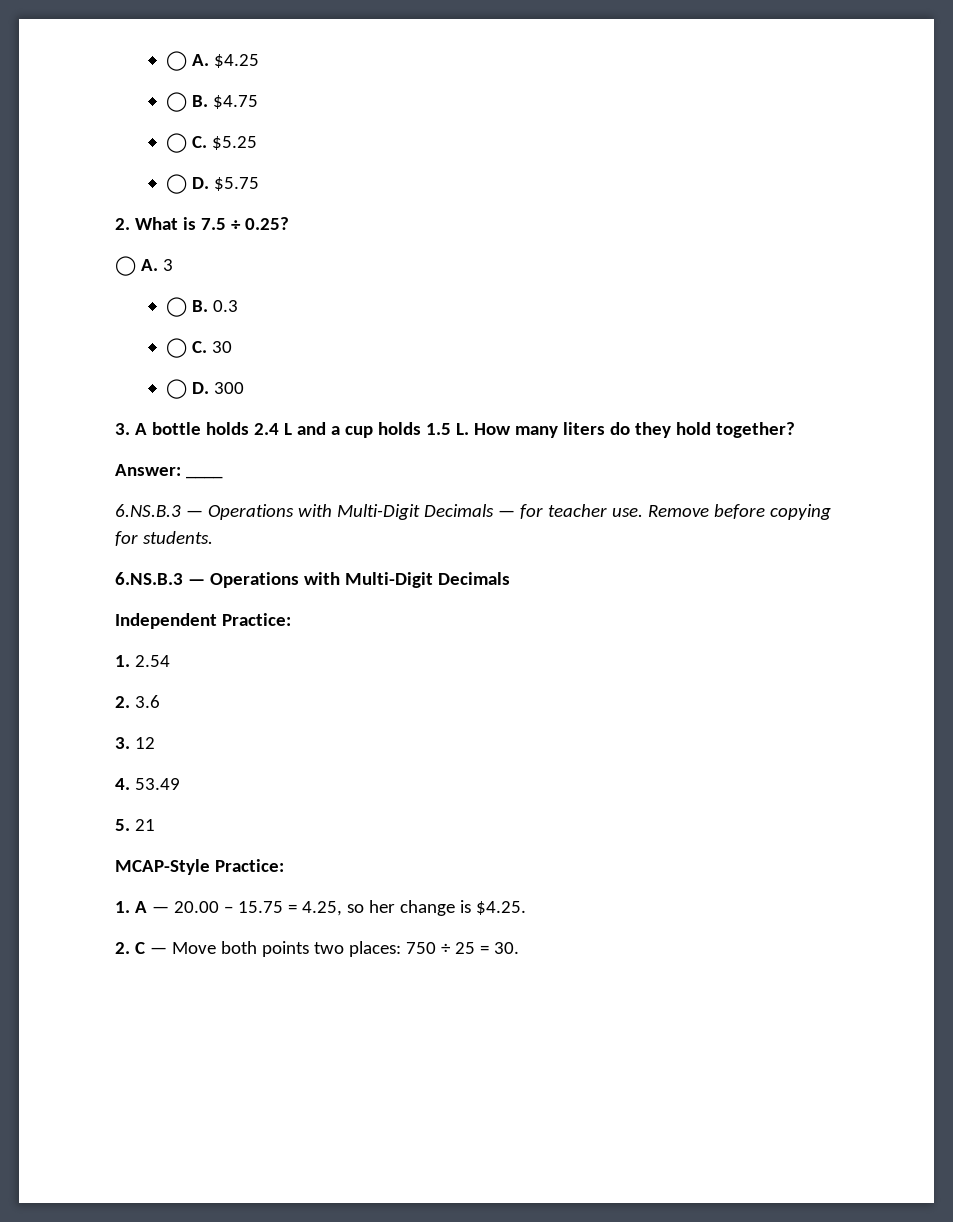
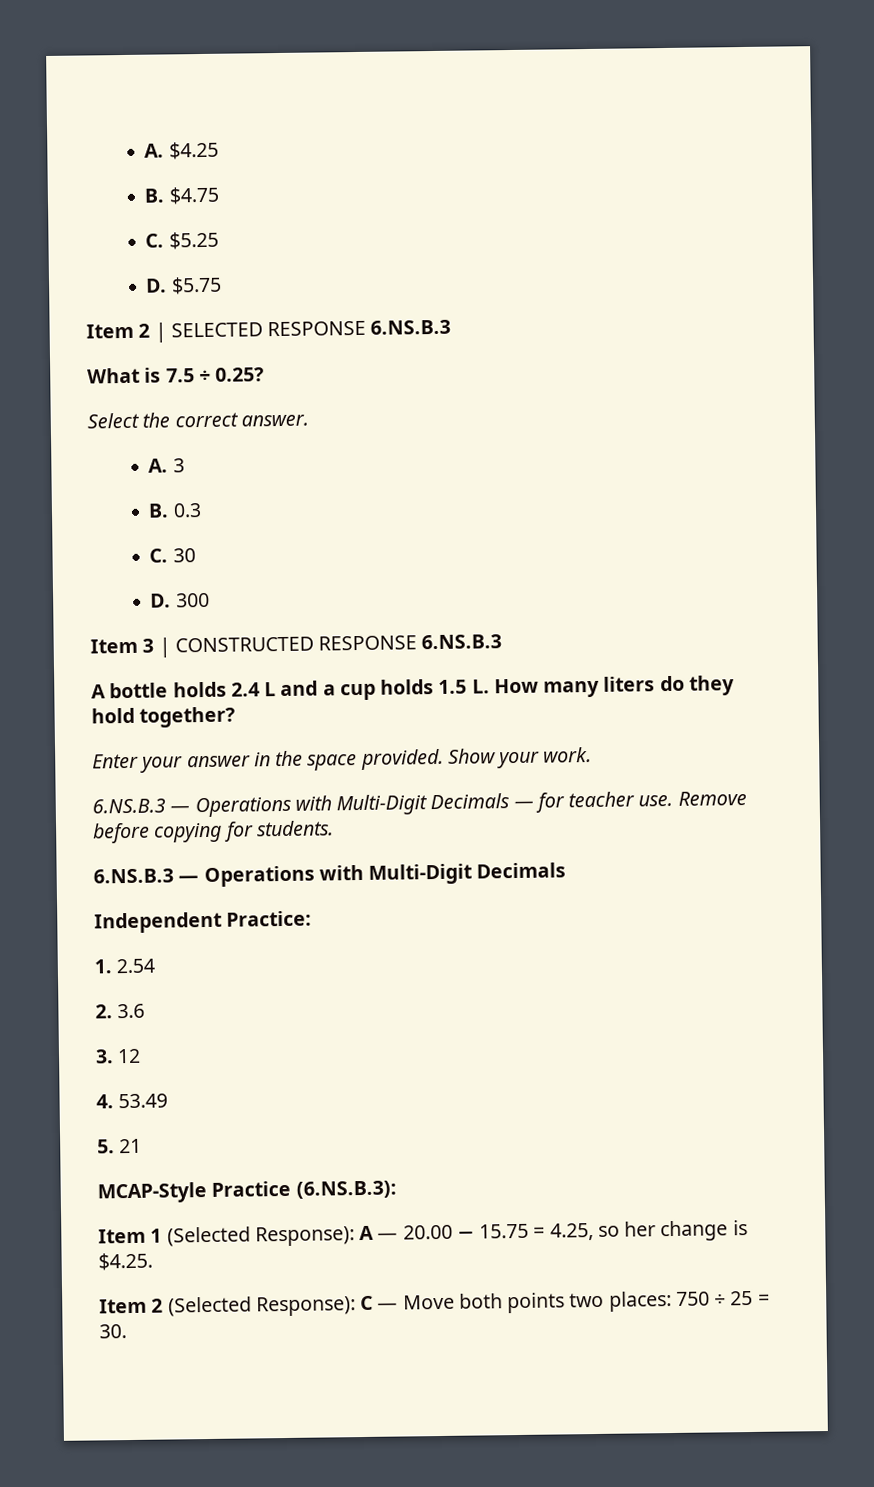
[165,51,187,71] ◯ -> (144, 150) none
[165,92,187,112] ◯ -> (219, 150) none
[165,133,187,153] ◯ -> (220, 195) none
[165,174,187,194] ◯ -> (219, 240) none
[115,218,130,230] 2. -> [86,319,452,343] Item 2 | SELECTED RESPONSE 6.NS.B.3 //
[115,256,136,276] ◯ -> [87,412,309,429] Select the correct answer. //
[165,297,187,317] ◯ -> (185, 465) none
[165,338,187,358] ◯ -> (202, 510) none
[165,379,187,399] ◯ -> (196, 555) none
[115,423,130,435] 3. -> [90,634,503,658] Item 3 | CONSTRUCTED RESPONSE 6.NS.B.3 //
[115,464,181,476] [185,476,223,479] Answer: ____ -> [92,746,593,773] Enter your answer in the space provided. Show your work.
[214,859,284,872] [115,901,130,913] Practice: // 1. -> [211,1180,397,1199] [98,1226,355,1247] Practice (6.NS.B.3): // Item 1 (Selected Response):
[115,942,130,954] 2. -> [99,1296,356,1317] Item 2 (Selected Response):

